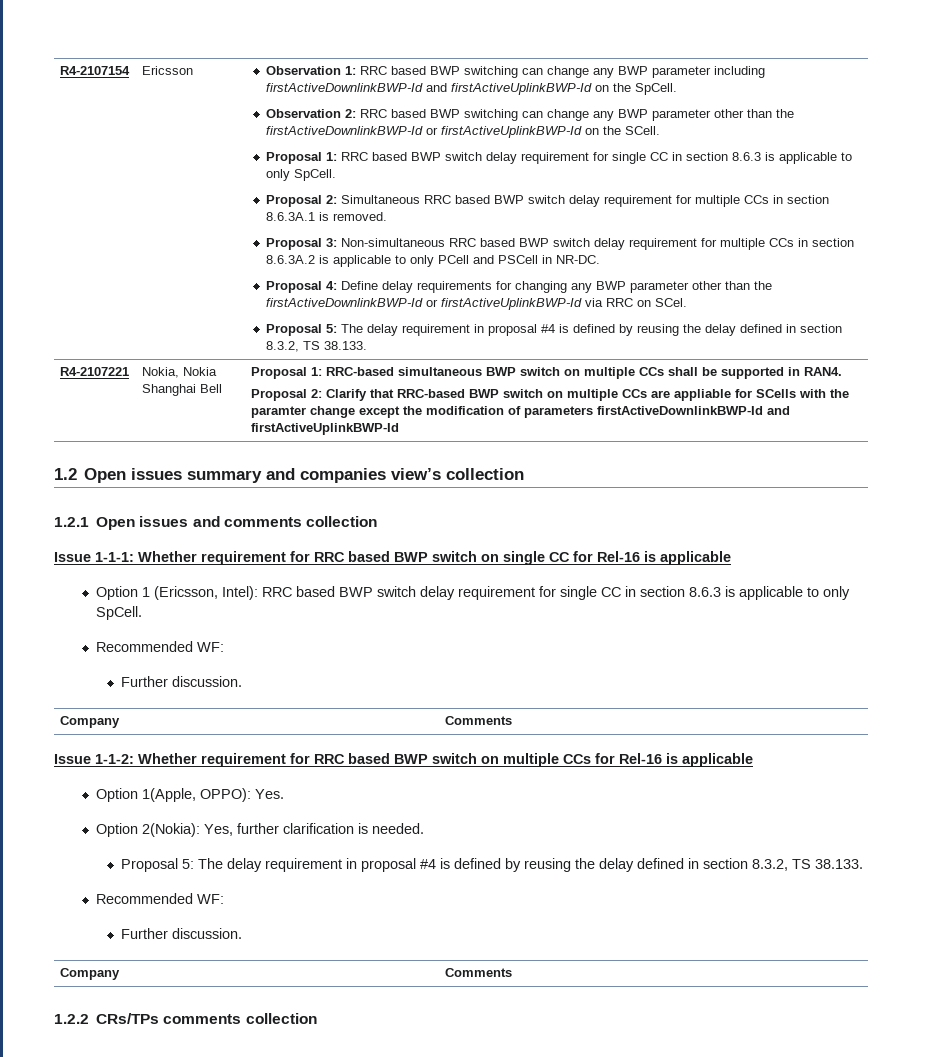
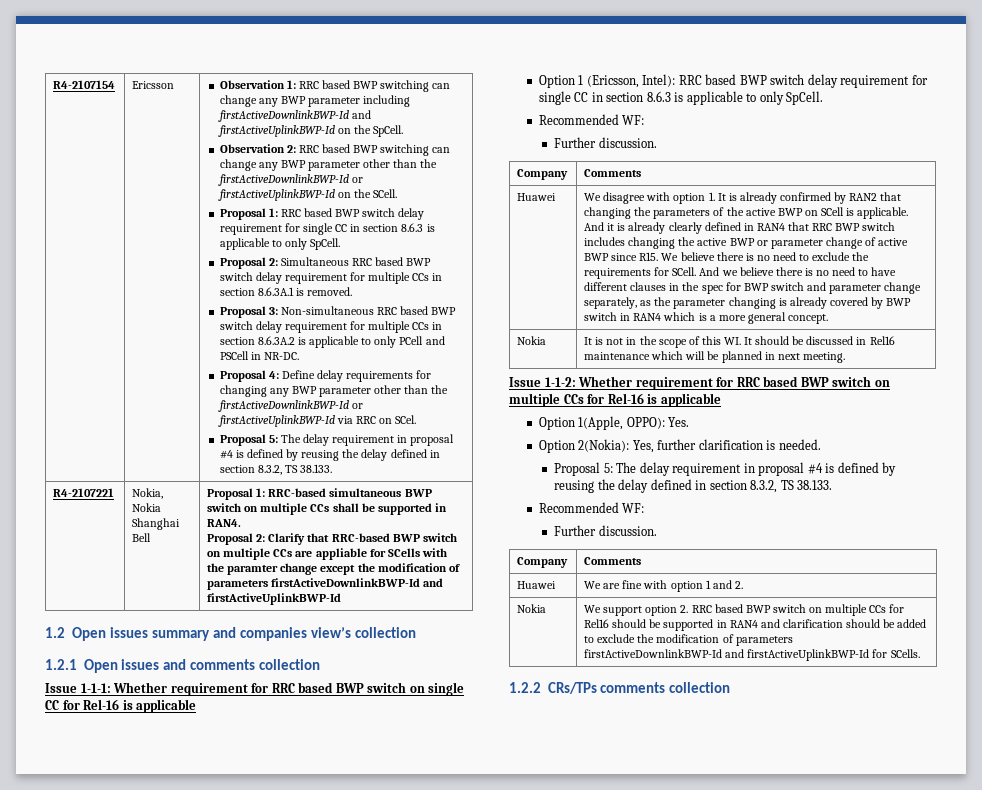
(513, 720) none -> [517,193,557,201] [584,192,902,204] [584,207,909,219] [584,222,896,234] [584,237,909,249] [584,252,870,261] [584,267,897,279] [584,282,922,294] [584,297,912,309] [584,312,828,324] [517,336,547,345] [584,336,895,348] [584,351,845,363] // Huawei | We disagree with option 1. It is already confirmed by RAN2 that changing the parameters of the active BWP on SCell is applicable. And it is already clearly defined in RAN4 that RRC BWP switch includes changing the active BWP or parameter change of active BWP since R15. We believe there is no need to exclude the requirements for SCell. And we believe there is no need to have different clauses in the spec for BWP switch and parameter change separately, as the parameter changing is already covered by BWP switch in RAN4 which is a more general concept. // Nokia | It is not in the scope of this WI. It should be discussed in Rel16 maintenance which will be planned in next meeting.
(513, 972) none -> [517,581,557,589] [584,580,743,592] [517,604,547,613] [584,604,905,616] [584,619,927,631] [584,634,793,646] [584,649,920,661] // Huawei | We are fine with option 1 and 2. // Nokia | We support option 2. RRC based BWP switch on multiple CCs for Rel16 should be supported in RAN4 and clarification should be added to exclude the modification of parameters firstActiveDownlinkBWP-Id and firstActiveUplinkBWP-Id for SCells.

